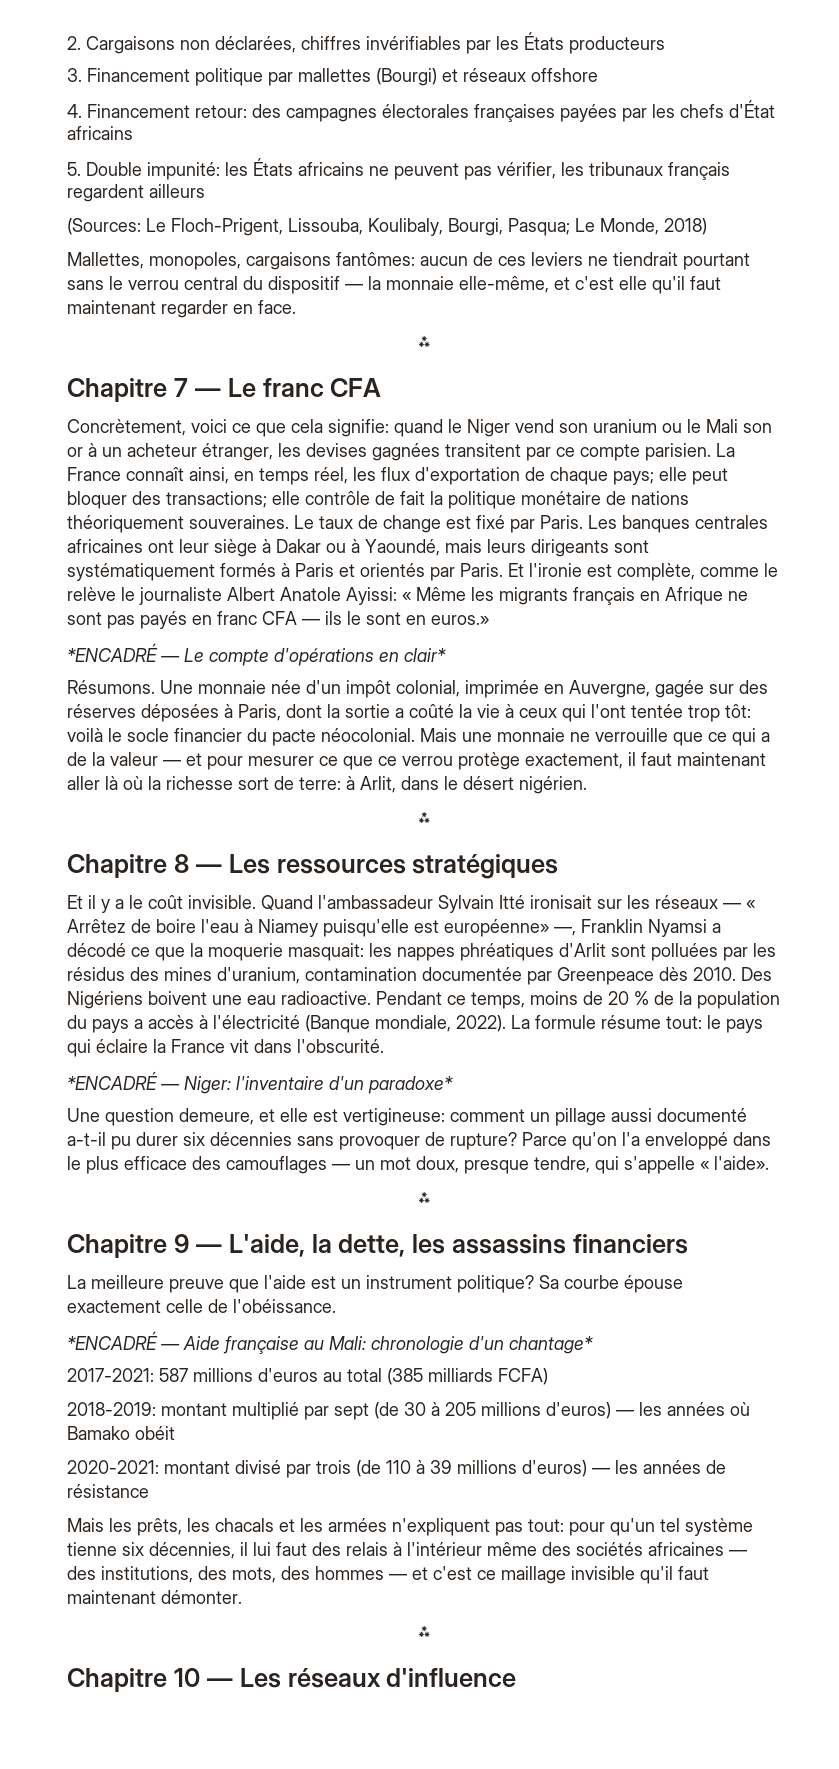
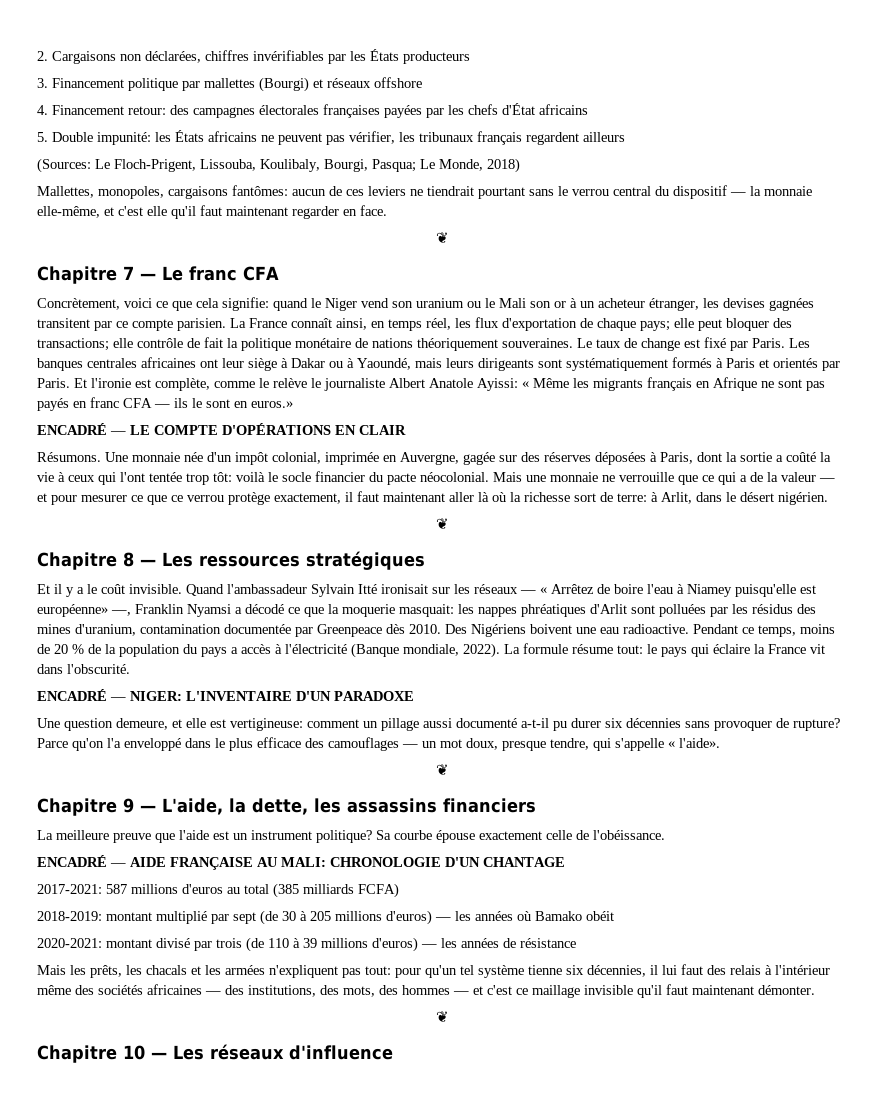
[417,336,430,348] ⁂ -> [435,232,449,243] ❦
[67,643,446,666] *ENCADRÉ — Le compte d'opérations en clair* -> [37,423,406,435] ENCADRÉ — LE COMPTE D'OPÉRATIONS EN CLAIR
[417,812,430,824] ⁂ -> [435,518,449,529] ❦
[67,1071,453,1094] *ENCADRÉ — Niger: l'inventaire d'un paradoxe* -> [37,689,414,701] ENCADRÉ — NIGER: L'INVENTAIRE D'UN PARADOXE
[417,1192,430,1204] ⁂ -> [435,764,449,775] ❦
[67,1331,593,1354] *ENCADRÉ — Aide française au Mali: chronologie d'un chantage* -> [37,855,565,870] ENCADRÉ — AIDE FRANÇAISE AU MALI: CHRONOLOGIE D'UN CHANTAGE
[417,1626,430,1638] ⁂ -> [435,1011,449,1022] ❦

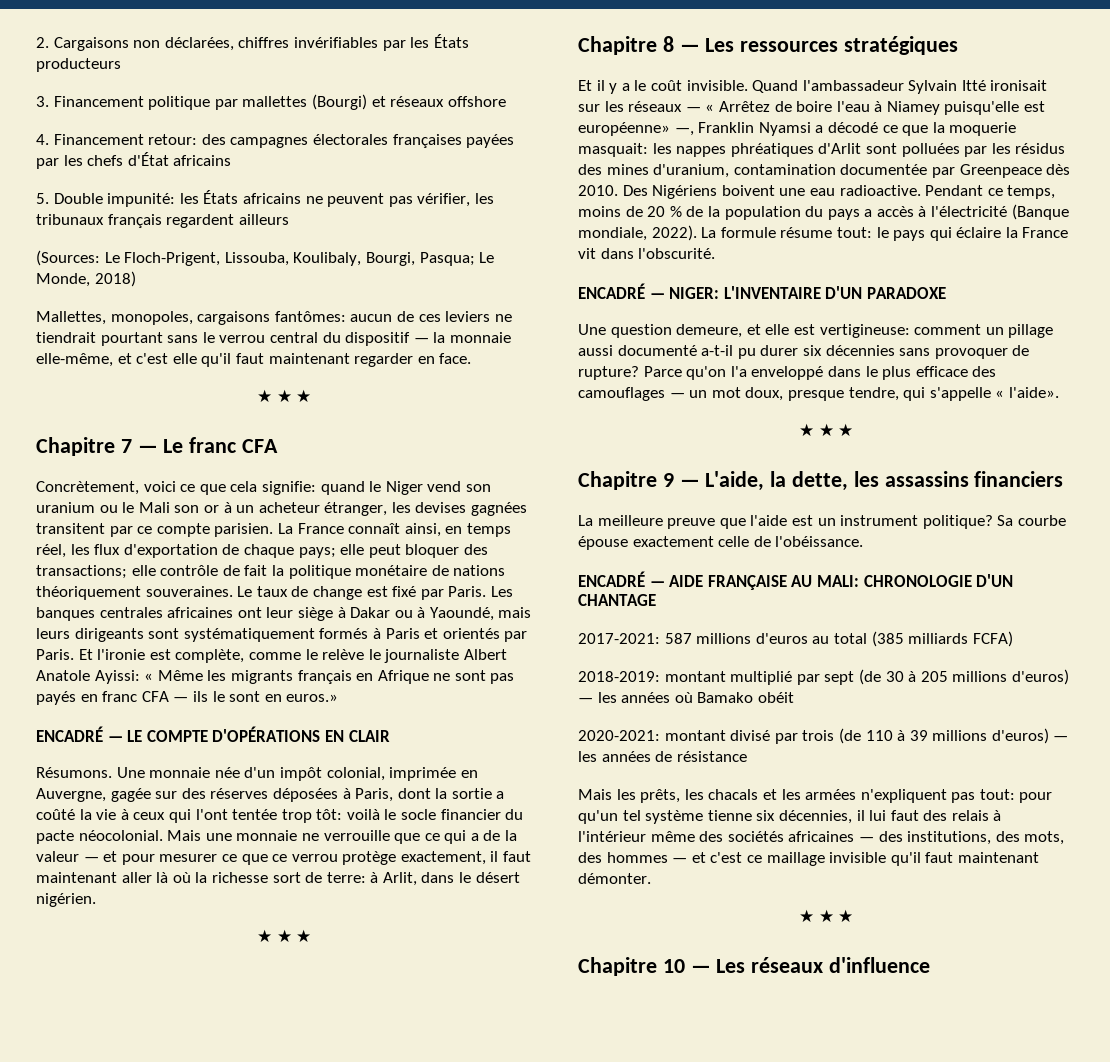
[435,232,449,243] ❦ -> [256,389,312,403] ★ ★ ★
[435,518,449,529] ❦ -> [256,929,312,943] ★ ★ ★
[435,764,449,775] ❦ -> [798,423,854,437] ★ ★ ★
[435,1011,449,1022] ❦ -> [798,909,854,923] ★ ★ ★

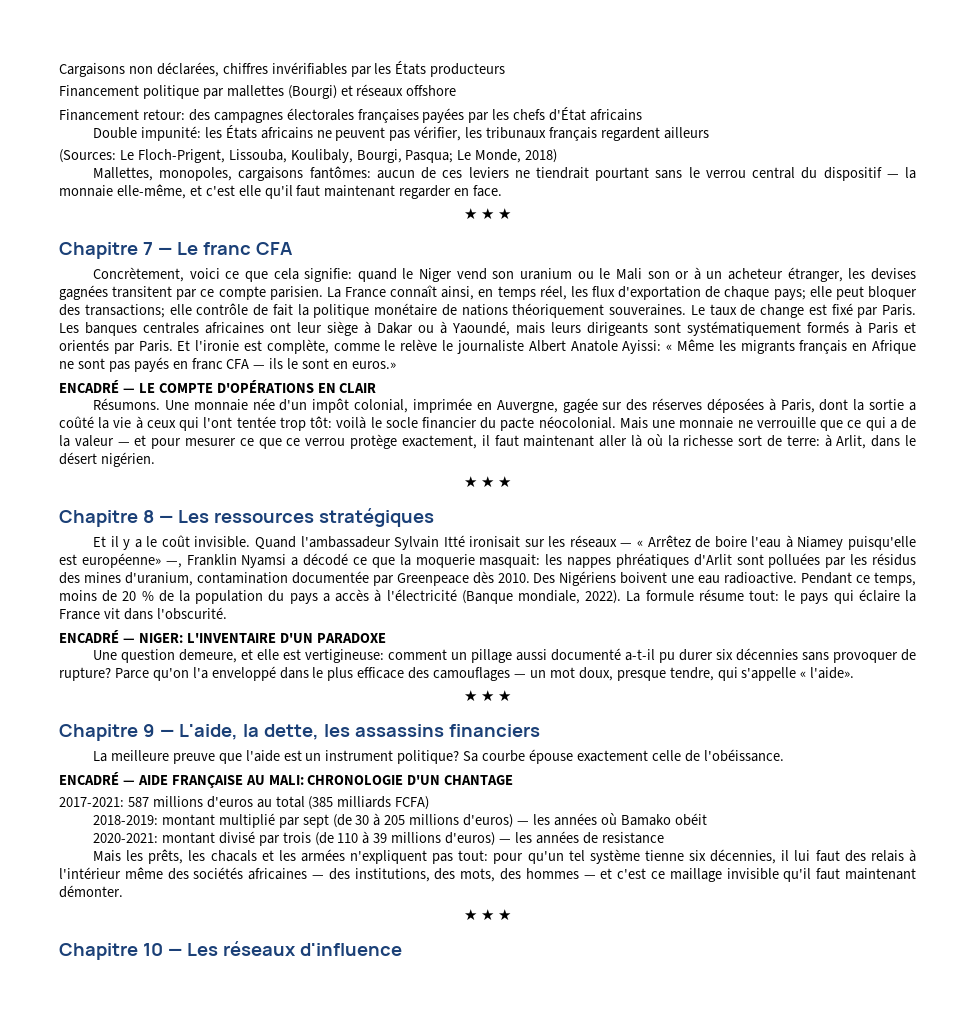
[36,37,49,48] 2. -> (59, 70) none
[36,96,49,107] 3. -> (506, 70) none
[36,134,49,145] 4. -> (457, 90) none
[36,193,49,204] 5. -> (643, 115) none
[676,751,747,762] résistance -> [601,832,664,844] resistance

